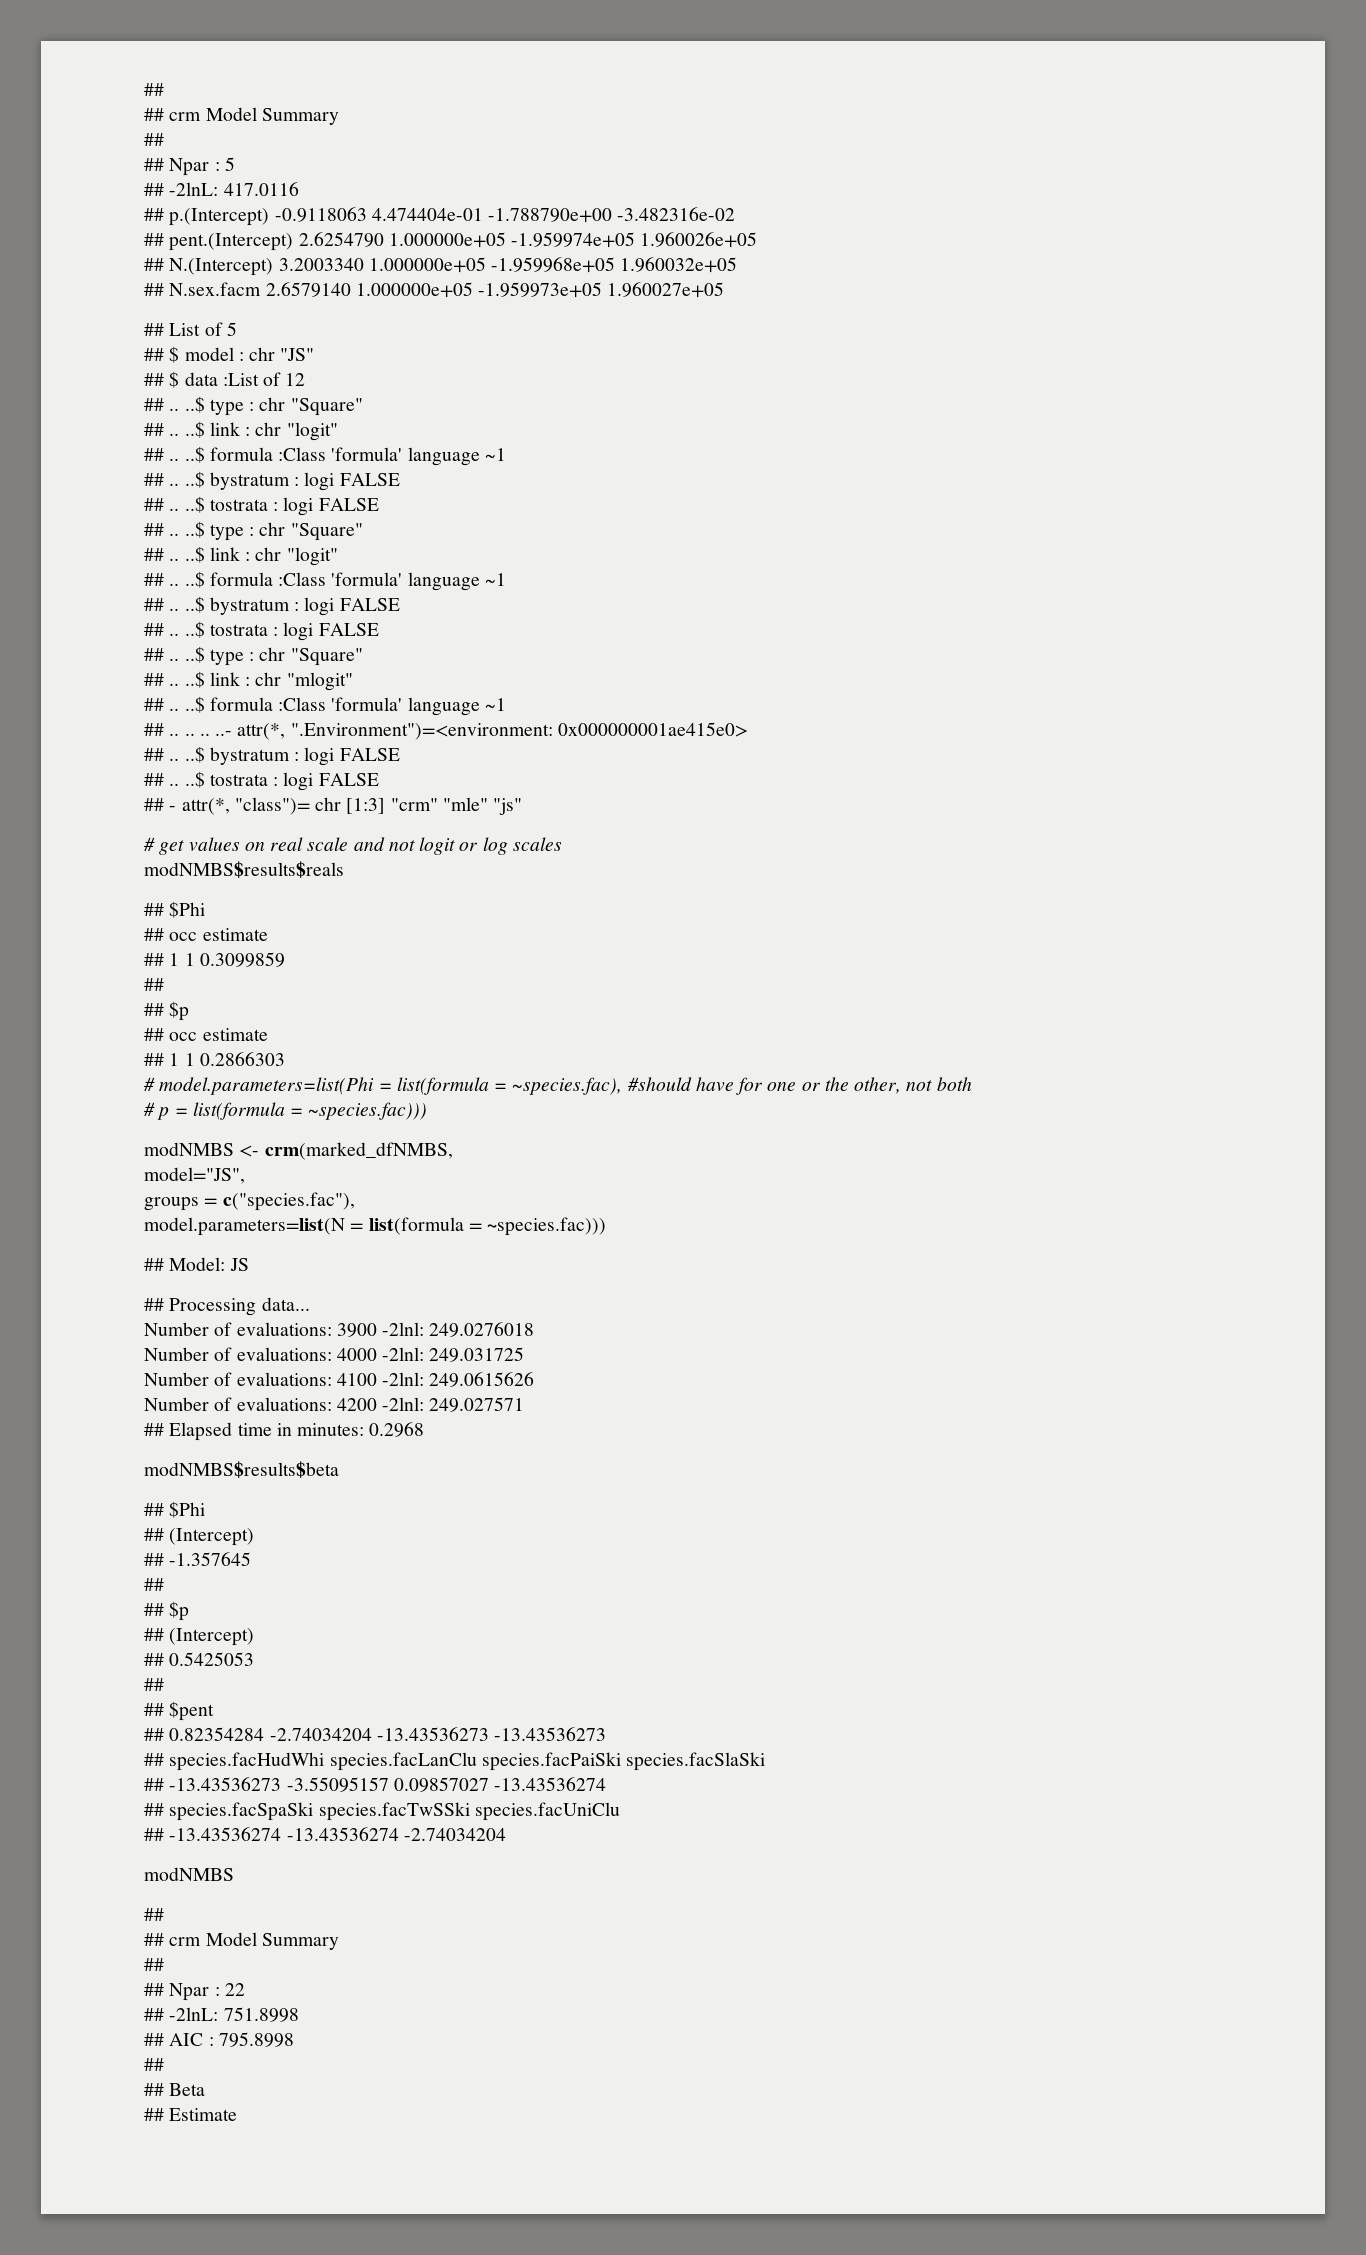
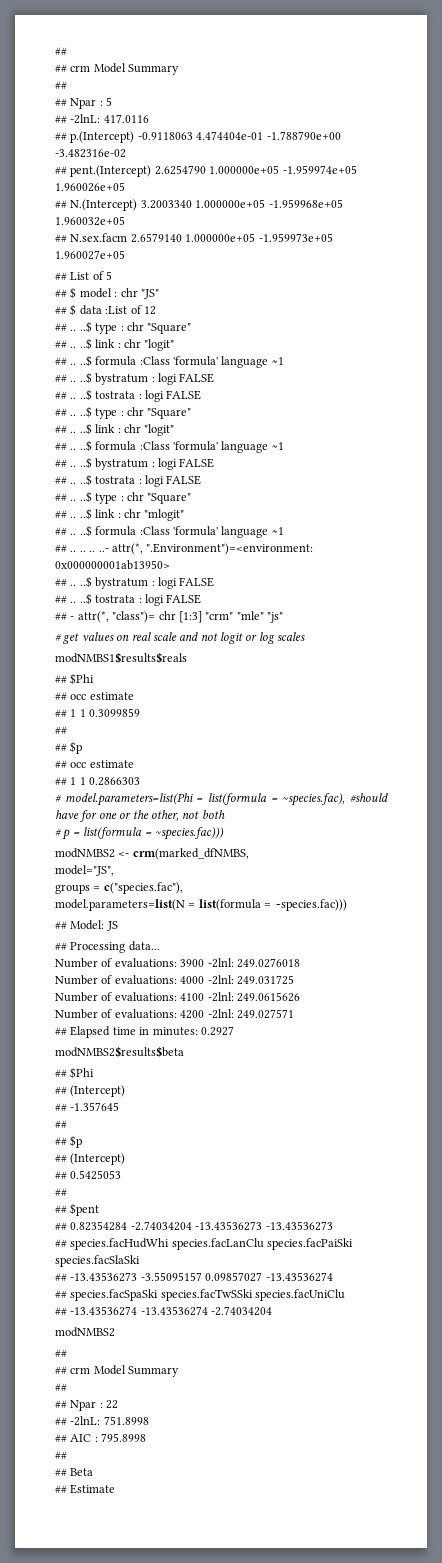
[557,722,748,737] 0x000000001ae415e0> -> [55,560,170,570] 0x000000001ab13950>
[144,861,344,878] modNMBS$results$reals -> [55,652,187,664] modNMBS1$results$reals
[144,1142,234,1156] modNMBS -> [55,848,115,858] modNMBS2
[369,1422,425,1437] [144,1461,339,1478] 0.2968 // modNMBS$results$beta -> [200,1026,234,1036] [55,1046,184,1058] 0.2927 // modNMBS2$results$beta
[144,1867,234,1881] modNMBS -> [55,1327,115,1337] modNMBS2

